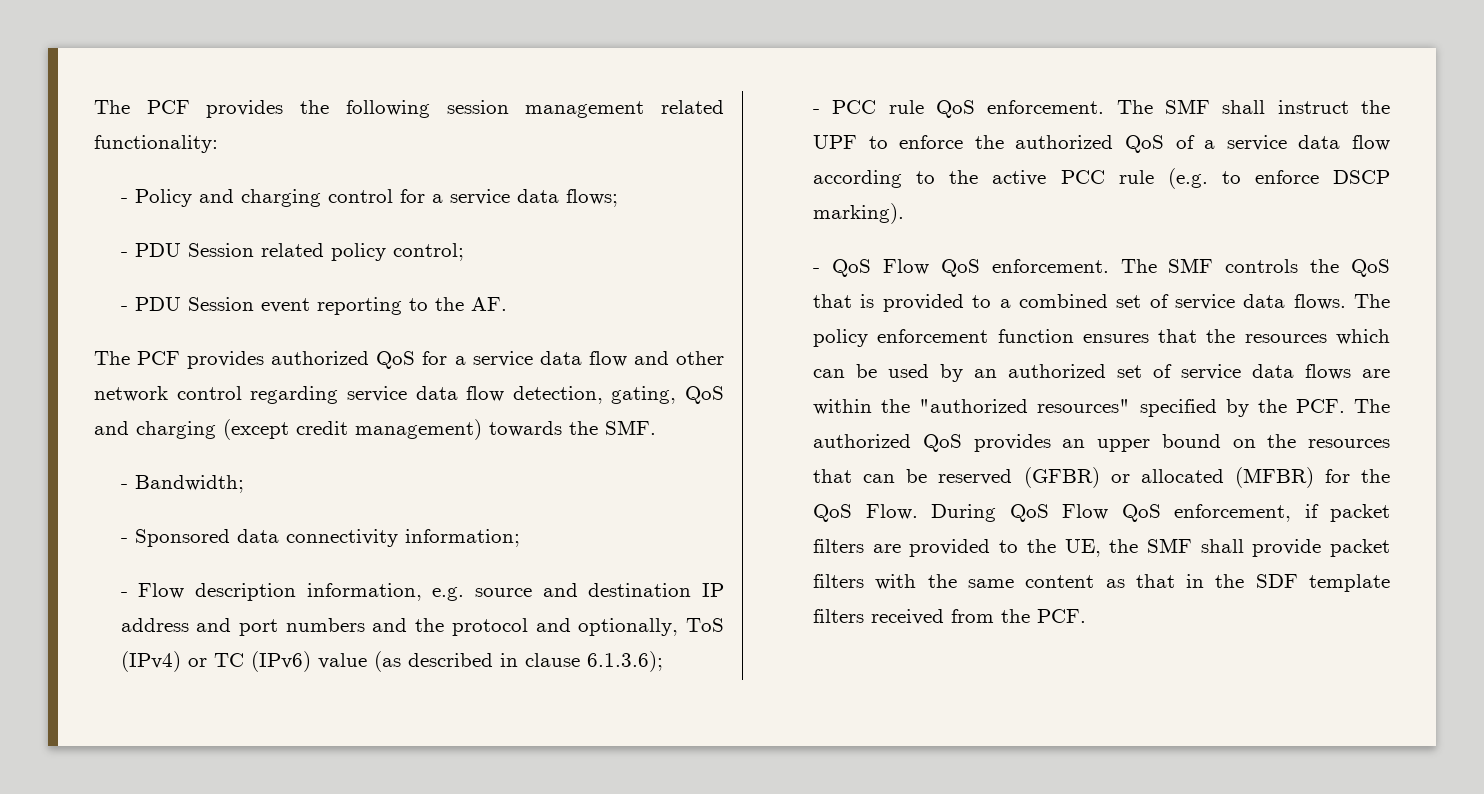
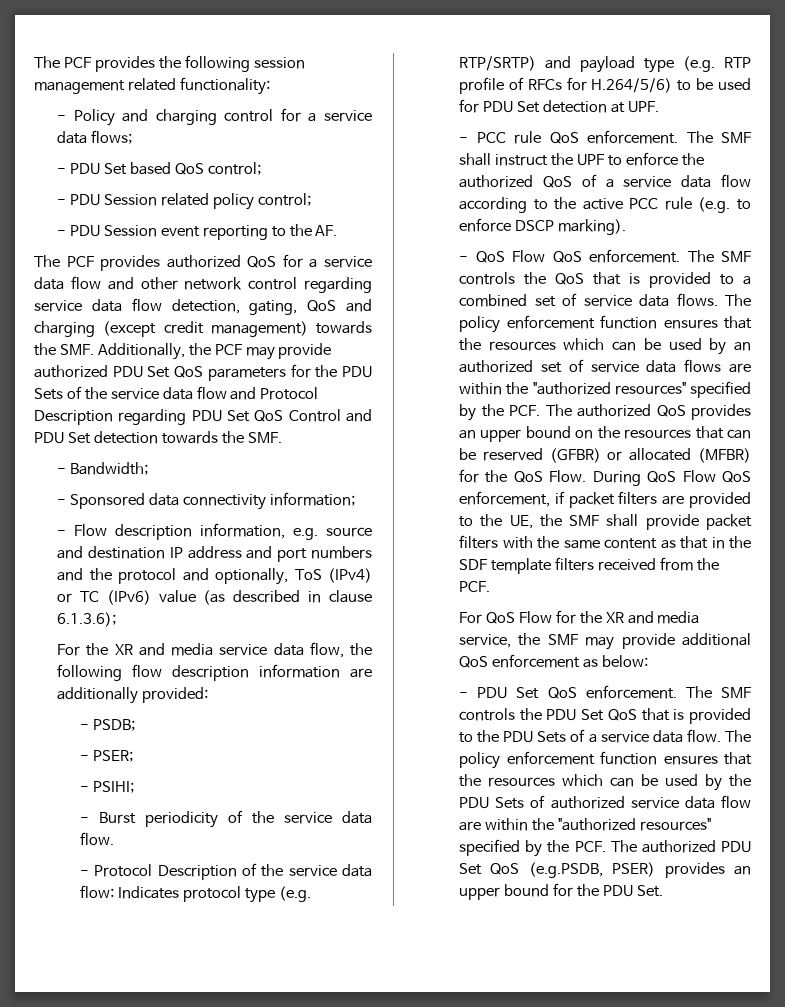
(618, 198) none -> [57,162,261,175] // - PDU Set based QoS control;
(656, 427) none -> [97,343,332,360] [34,364,373,381] [34,386,319,400] [34,409,372,425] [34,431,282,444] Additionally, the PCF may provide authorized PDU Set QoS parameters for the PDU Sets of the service data flow and Protocol Description regarding PDU Set QoS Control and PDU Set detection towards the SMF.
(663, 661) none -> [57,642,372,658] [57,664,372,681] [57,687,208,704] [80,719,135,731] [80,750,133,762] [80,781,134,793] [80,810,372,828] [80,832,115,845] [80,863,372,880] [80,885,311,903] [459,56,751,73] [459,77,751,94] [459,99,659,113] // For the XR and media service data flow, the following flow description information are additionally provided: // - PSDB; // - PSER; // - PSIHI; // - Burst periodicity of the service data flow. // - Protocol Description of the service data flow: Indicates protocol type (e.g. RTP/SRTP) and payload type (e.g. RTP profile of RFCs for H.264/5/6) to be used for PDU Set detection at UPF.
(1087, 616) none -> [459,610,700,624] [459,633,751,650] [459,654,648,668] [459,685,751,699] [459,708,751,724] [459,729,751,743] [459,751,752,769] [459,774,751,791] [459,795,751,809] [459,818,711,831] [459,839,751,857] [459,862,751,878] [459,883,663,900] // For QoS Flow for the XR and media service, the SMF may provide additional QoS enforcement as below: // - PDU Set QoS enforcement. The SMF controls the PDU Set QoS that is provided to the PDU Sets of a service data flow. The policy enforcement function ensures that the resources which can be used by the PDU Sets of authorized service data flow are within the "authorized resources" specified by the PCF. The authorized PDU Set QoS (e.g.PSDB, PSER) provides an upper bound for the PDU Set.

